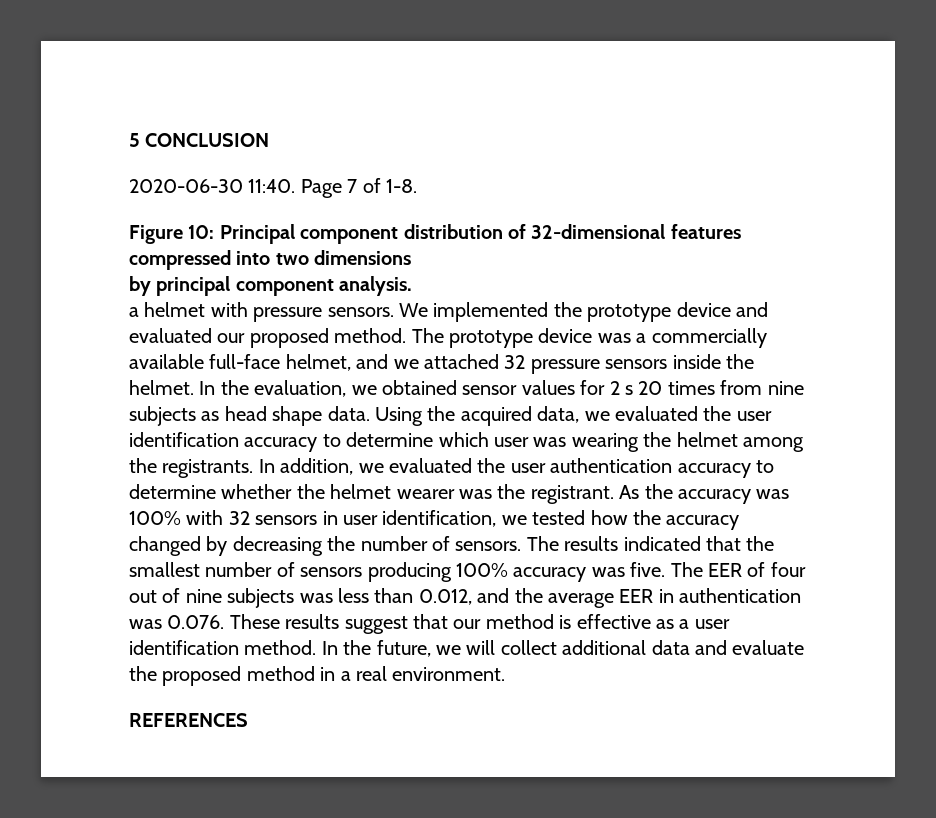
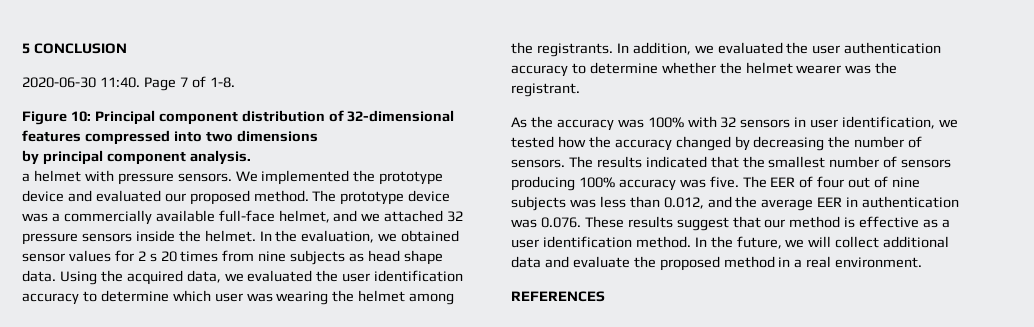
(614, 494) none -> (580, 90) //

